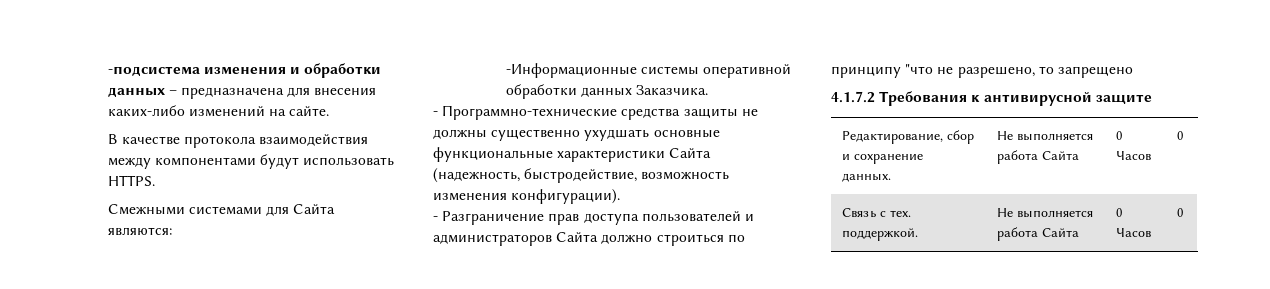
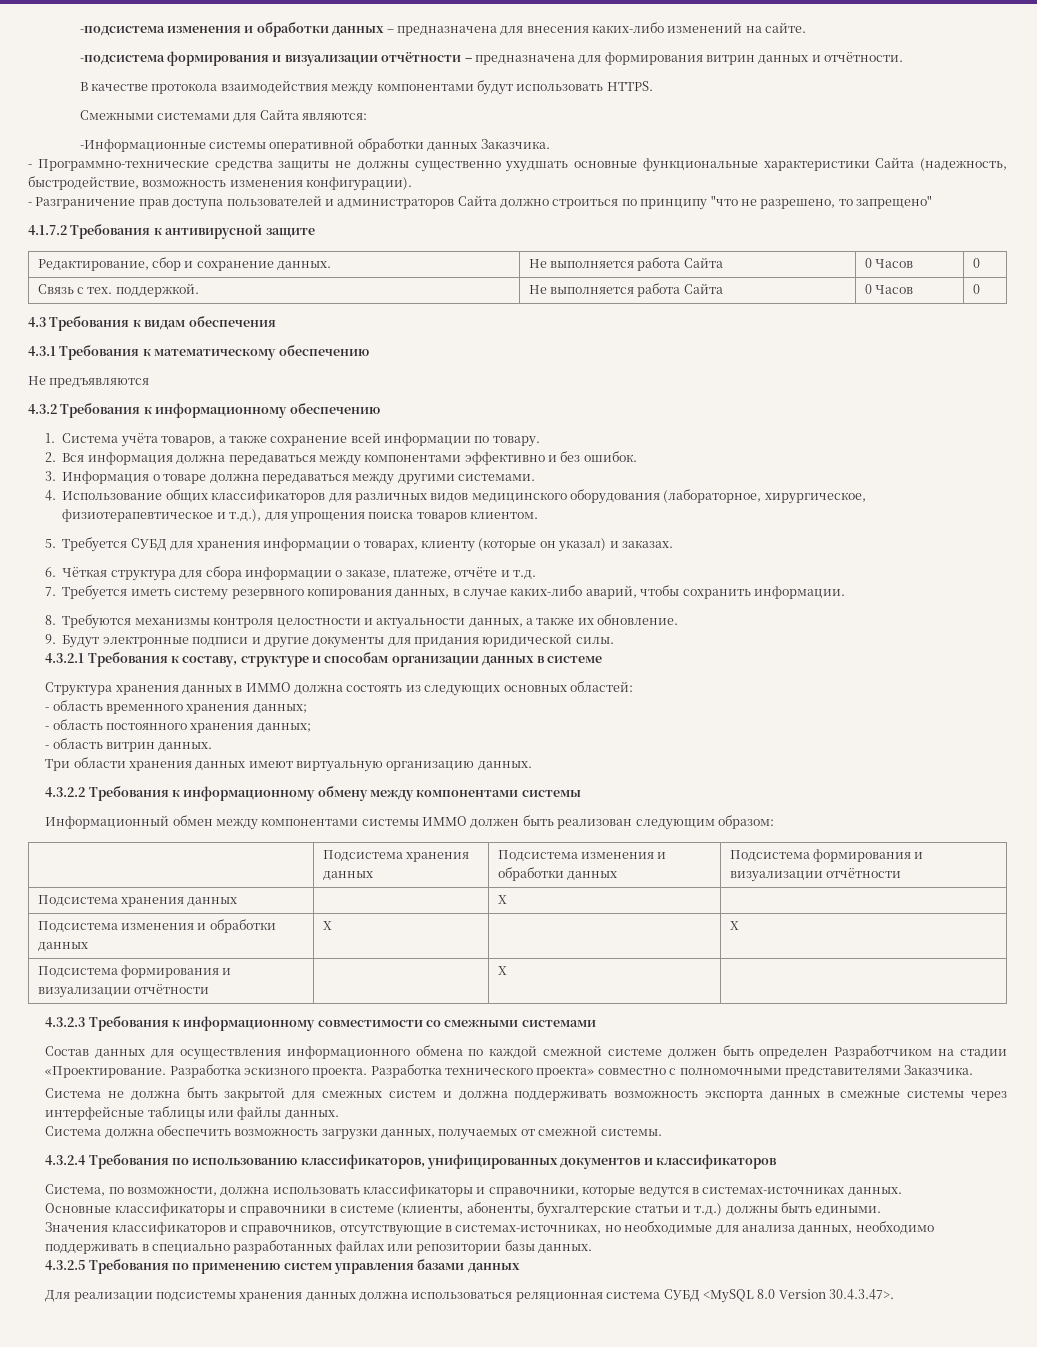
(330, 111) none -> [79,51,904,66] // -подсистема формирования и визуализации отчётности – предназначена для формирования витрин данных и отчётности.
[1057,66,1133,78] запрещено -> [856,195,932,209] запрещено"
(1185, 212) none -> [28,315,276,331] [28,344,369,360] [28,376,150,388] [28,402,380,418] [45,432,540,447] [45,451,637,466] [45,471,536,485] [45,489,866,504] [62,509,539,523] [45,537,673,552] [45,566,537,581] [45,585,845,600] [45,614,679,629] [45,633,614,648] [45,651,602,667] [45,681,633,696] [45,700,307,714] [45,719,311,733] [45,738,213,752] [45,757,532,772] [45,785,581,801] [45,815,774,830] [322,850,470,862] [322,871,373,881] [497,850,667,862] [497,867,618,881] [729,849,924,862] [729,868,902,882] [37,895,238,907] [497,895,507,904] [37,919,276,933] [37,942,88,952] [322,921,332,930] [729,921,739,930] [37,965,232,978] [37,984,210,998] [497,966,507,975] [45,1015,596,1031] [45,1045,1008,1060] [45,1064,974,1078] [45,1087,1008,1101] [45,1106,339,1120] [45,1125,662,1140] [45,1153,777,1169] [45,1184,902,1198] [45,1202,882,1217] [45,1221,934,1236] [45,1240,593,1254] [45,1258,520,1274] [45,1289,895,1303] // 4.3 Требования к видам обеспечения // 4.3.1 Требования к математическому обеспечению // Не предъявляются // 4.3.2 Требования к информационному обеспечению // 1. Система учёта товаров, а также сохранение всей информации по товару. // 2. Вся информация должна передаваться между компонентами эффективно и без ошибок. // 3. Информация о товаре должна передаваться между другими системами. // 4. Использование общих классификаторов для различных видов медицинского оборудования (лабораторное, хирургическое, физиотерапевтическое и т.д.), для упрощения поиска товаров клиентом. // 5. Требуется СУБД для хранения информации о товарах, клиенту (которые он указал) и заказах. // 6. Чёткая структура для сбора информации о заказе, платеже, отчёте и т.д. // 7. Требуется иметь систему резервного копирования данных, в случае каких-либо аварий, чтобы сохранить информации. // 8. Требуются механизмы контроля целостности и актуальности данных, а также их обновление. // 9. Будут электронные подписи и другие документы для придания юридической силы. // 4.3.2.1 Требования к составу, структуре и способам организации данных в системе // Структура хранения данных в ИММО должна состоять из следующих основных областей: // - область временного хранения данных; // - область постоянного хранения данных; // - область витрин данных. // Три области хранения данных имеют виртуальную организацию данных. // 4.3.2.2 Требования к информационному обмену между компонентами системы // Информационный обмен между компонентами системы ИММО должен быть реализован следующим образом: // | Подсистема хранения данных | Подсистема изменения и обработки данных | Подсистема формирования и визуализации отчётности // Подсистема хранения данных | | X | // Подсистема изменения и обработки данных | X | | X // Подсистема формирования и визуализации отчётности | | X | // 4.3.2.3 Требования к информационному совместимости со смежными системами // Состав данных для осуществления информационного обмена по каждой смежной системе должен быть определен Разработчиком на стадии «Проектирование. Разработка эскизного проекта. Разработка технического проекта» совместно с полномочными представителями Заказчика. // Система не должна быть закрытой для смежных систем и должна поддерживать возможность экспорта данных в смежные системы через интерфейсные таблицы или файлы данных. // Система должна обеспечить возможность загрузки данных, получаемых от смежной системы. // 4.3.2.4 Требования по использованию классификаторов, унифицированных документов и классификаторов // Система, по возможности, должна использовать классификаторы и справочники, которые ведутся в системах-источниках данных. // Основные классификаторы и справочники в системе (клиенты, абоненты, бухгалтерские статьи и т.д.) должны быть едиными. // Значения классификаторов и справочников, отсутствующие в системах-источниках, но необходимые для анализа данных, необходимо поддерживать в специально разработанных файлах или репозитории базы данных. // 4.3.2.5 Требования по применению систем управления базами данных // Для реализации подсистемы хранения данных должна использоваться реляционная система СУБД <MySQL 8.0 Version 30.4.3.47>.

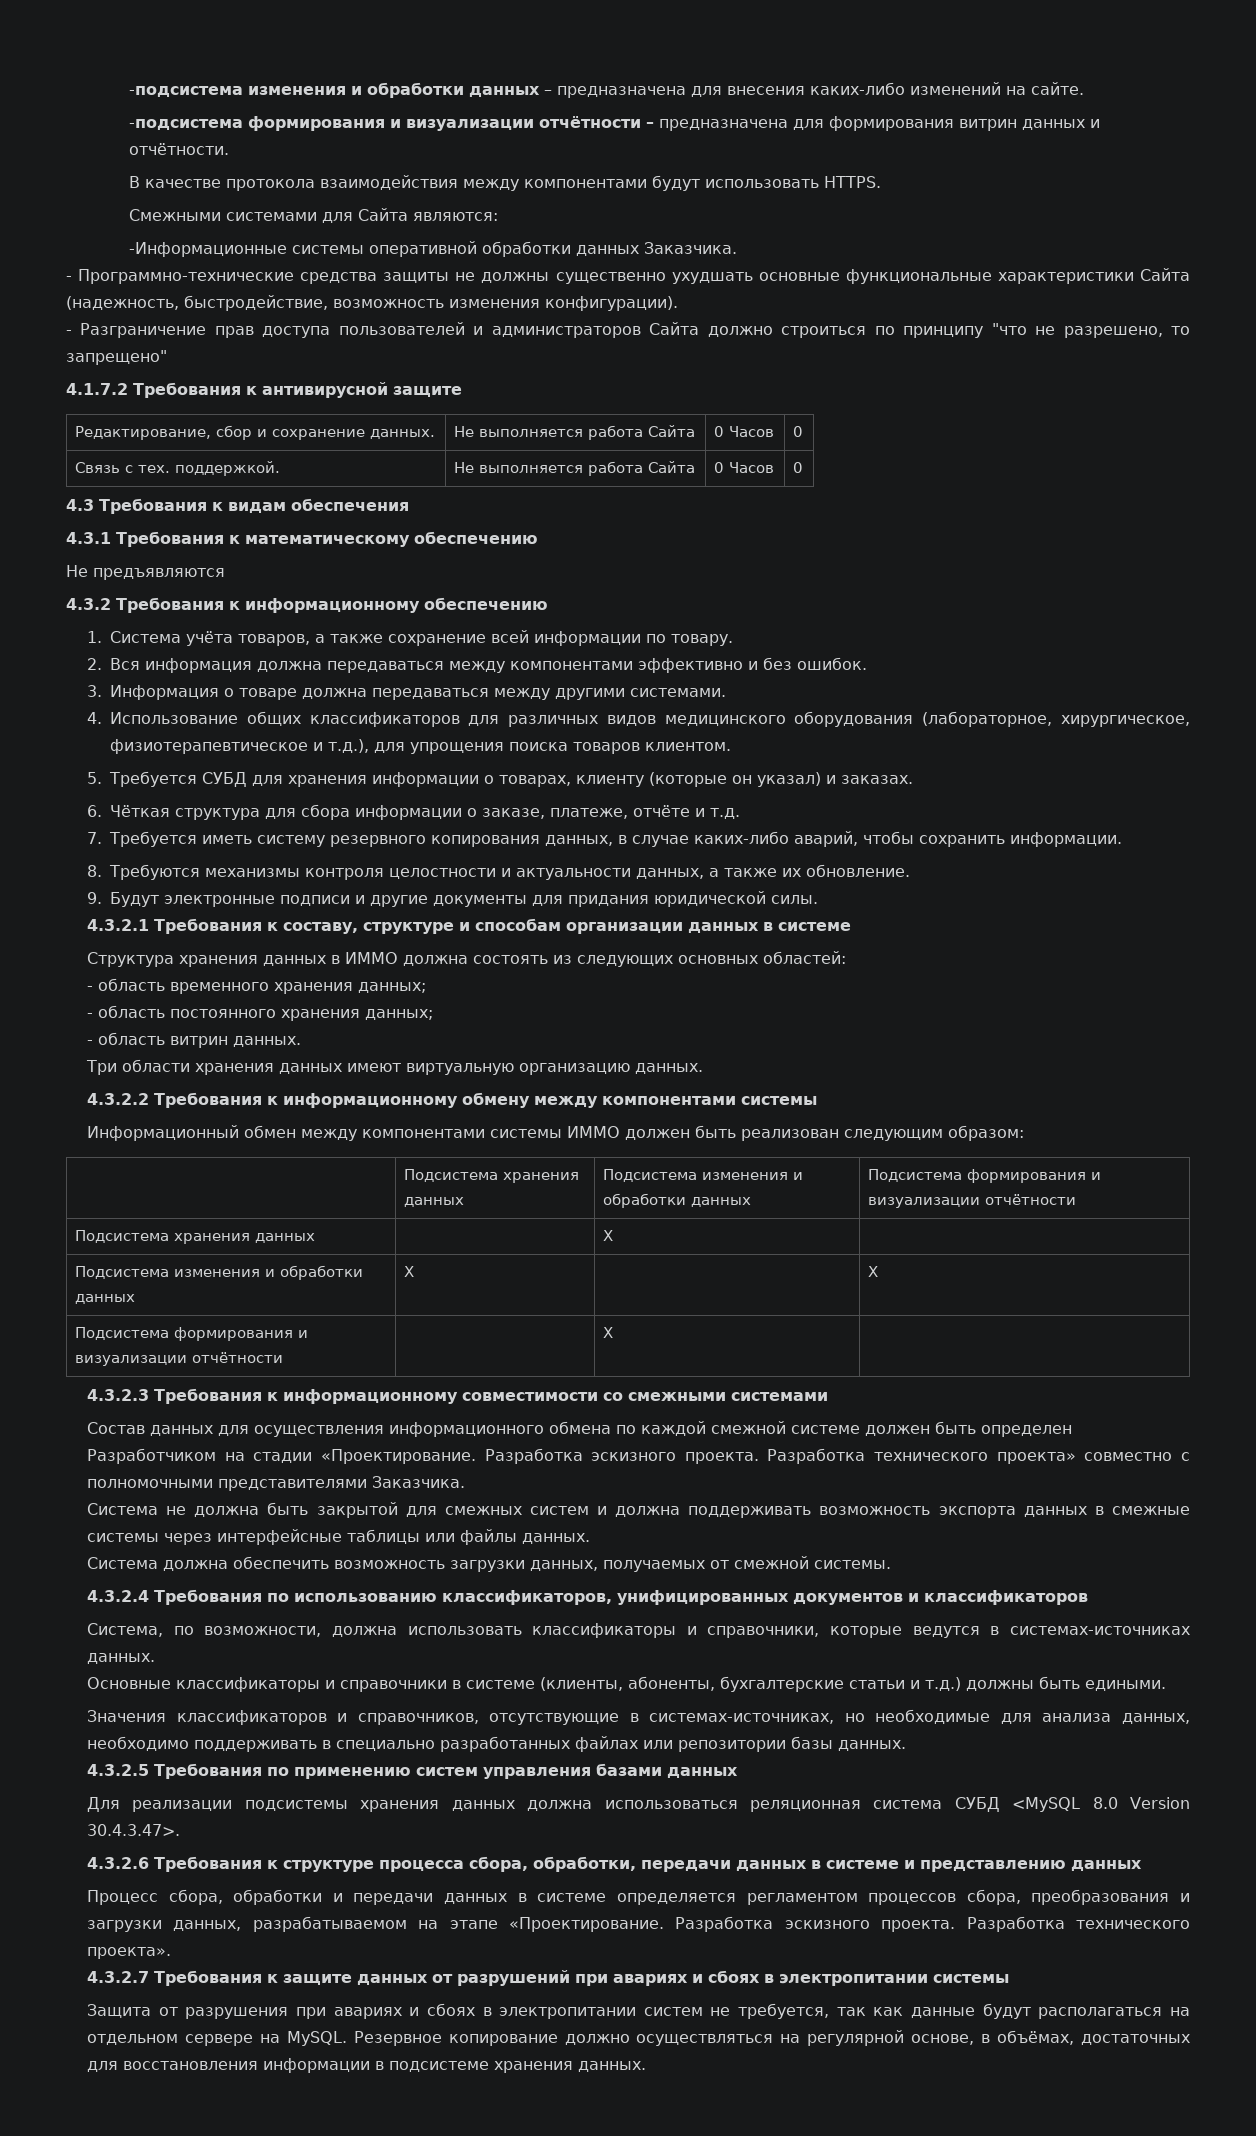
(895, 1294) none -> [86,1856,1142,1872] [86,1889,1191,1905] [86,1916,1190,1932] [86,1947,171,1959] [86,1970,1009,1986] [86,2003,1190,2019] [86,2030,1190,2046] [86,2058,646,2073] // 4.3.2.6 Требования к структуре процесса сбора, обработки, передачи данных в системе и представлению данных // Процесс сбора, обработки и передачи данных в системе определяется регламентом процессов сбора, преобразования и загрузки данных, разрабатываемом на этапе «Проектирование. Разработка эскизного проекта. Разработка технического проекта». // 4.3.2.7 Требования к защите данных от разрушений при авариях и сбоях в электропитании системы // Защита от разрушения при авариях и сбоях в электропитании систем не требуется, так как данные будут располагаться на отдельном сервере на MySQL. Резервное копирование должно осуществляться на регулярной основе, в объёмах, достаточных для восстановления информации в подсистеме хранения данных.

